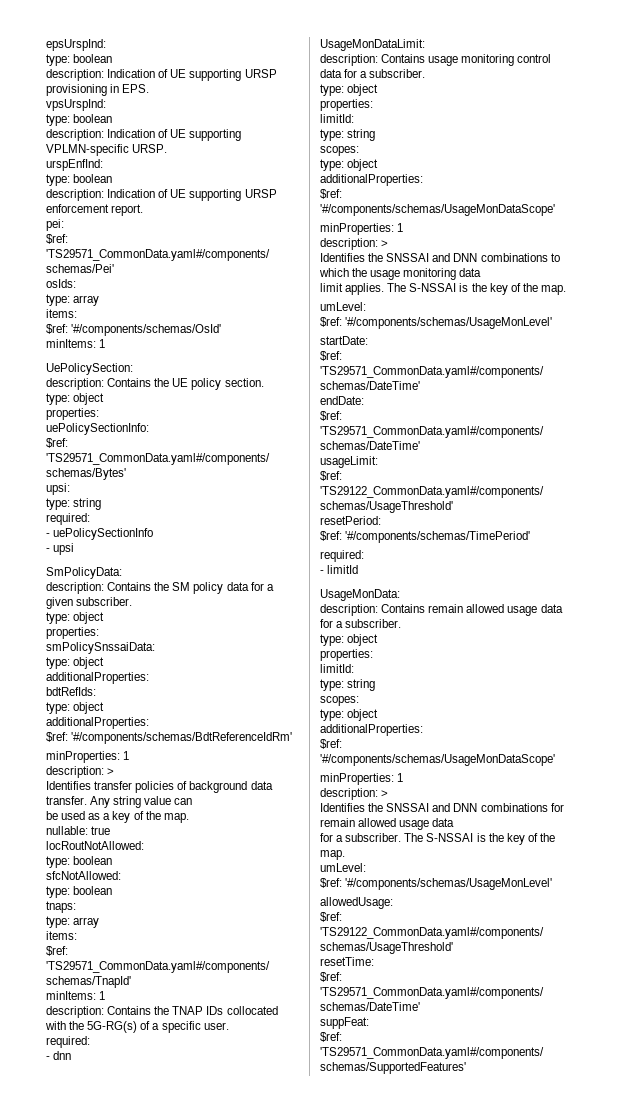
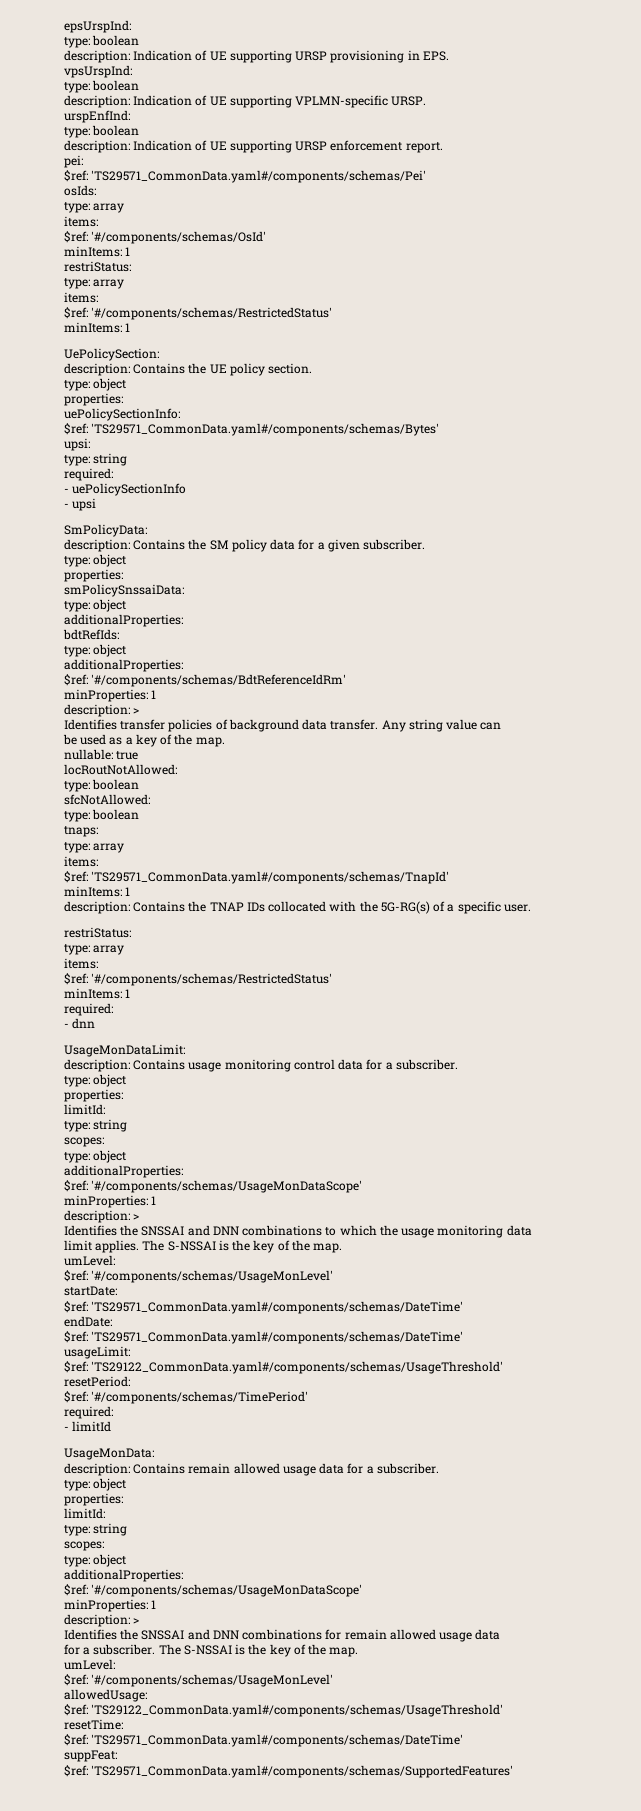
(106, 343) none -> [64,261,131,272] [64,278,125,289] [64,292,98,303] [64,307,333,320] [64,322,131,333] // restriStatus: // type: array // items: // $ref: '#/components/schemas/RestrictedStatus' // minItems: 1
(229, 1026) none -> [64,927,131,938] [64,944,125,955] [64,958,98,969] [64,973,333,986] [64,988,131,999] // restriStatus: // type: array // items: // $ref: '#/components/schemas/RestrictedStatus' // minItems: 1

